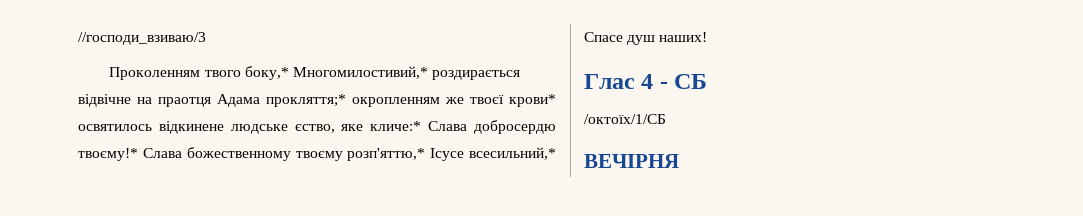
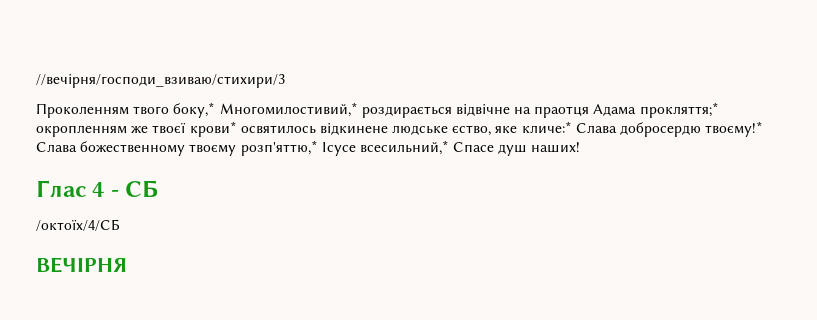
[78,32,206,45] //господи_взиваю/3 -> [36,74,285,88] //вечірня/господи_взиваю/стихири/3
[584,114,666,124] /октоїх/1/СБ -> [36,219,120,231] /октоїх/4/СБ

